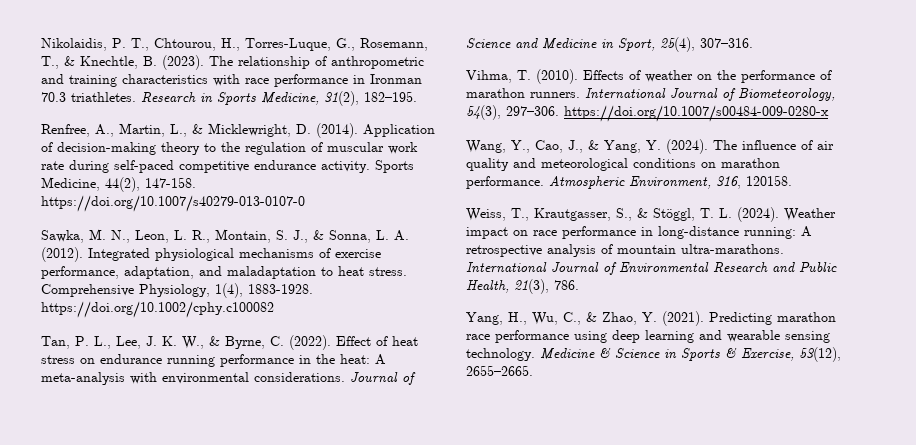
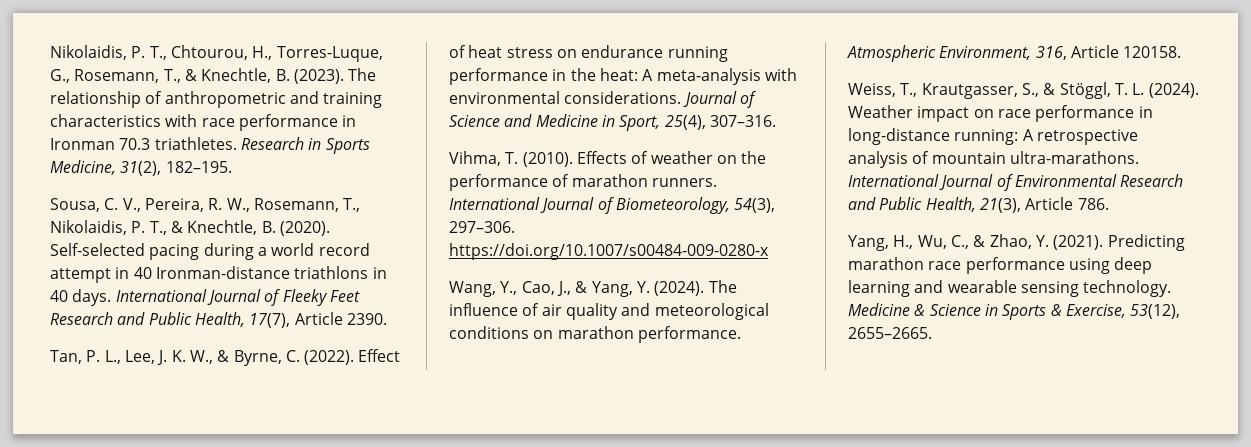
[41,123,435,138] [41,142,418,155] [41,160,414,173] [41,177,196,192] [41,195,305,212] [41,229,409,243] [41,247,381,262] [41,266,407,279] [41,283,313,298] [41,301,274,318] Renfree, A., Martin, L., & Micklewright, D. (2014). Application of decision-making theory to the regulation of muscular work rate during self-paced competitive endurance activity. Sports Medicine, 44(2), 147-158. https://doi.org/10.1007/s40279-013-0107-0 // Sawka, M. N., Leon, L. R., Montain, S. J., & Sonna, L. A. (2012). Integrated physiological mechanisms of exercise performance, adaptation, and maladaptation to heat stress. Comprehensive Physiology, 1(4), 1883-1928. https://doi.org/10.1002/cphy.c100082 -> [50,198,361,212] [50,220,330,236] [50,243,370,260] [50,266,387,283] [50,289,360,306] [50,312,387,328] Sousa, C. V., Pereira, R. W., Rosemann, T., Nikolaidis, P. T., & Knechtle, B. (2020). Self-selected pacing during a world record attempt in 40 Ironman-distance triathlons in 40 days. International Journal of Fleeky Feet Research and Public Health, 17(7), Article 2390.
(741, 182) none -> [1070,45,1119,58] Article
(549, 286) none -> [1025,197,1074,210] Article

